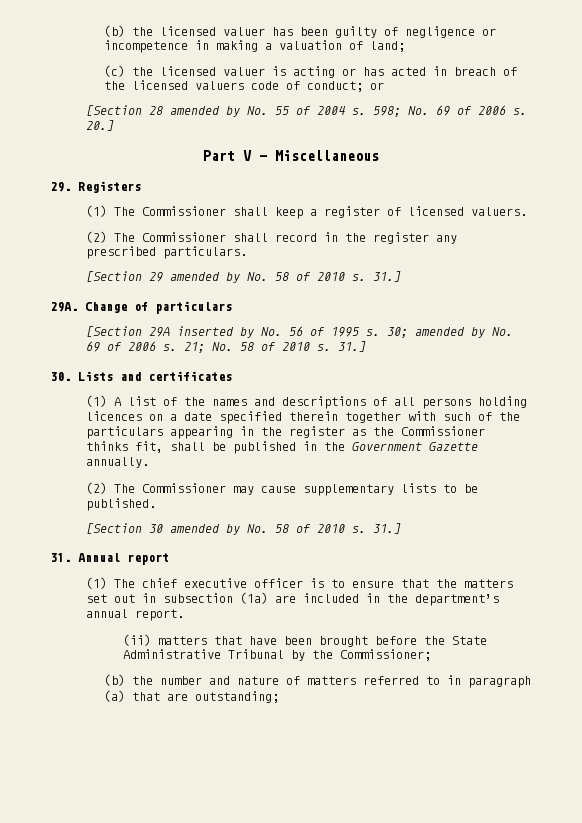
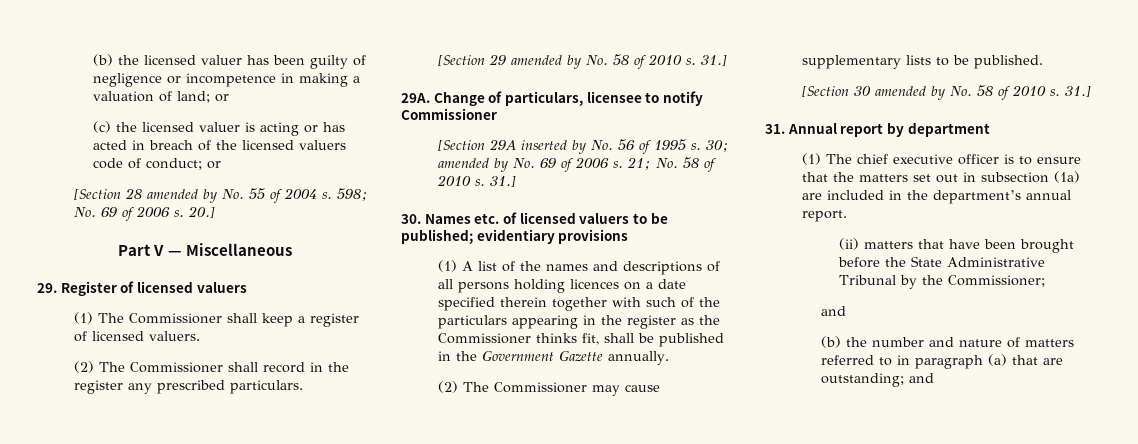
(406, 46) none -> [214,94,229,102] or
[78,181,141,193] Registers -> [60,281,247,296] Register of licensed valuers
[155,301,232,314] particulars -> [504,91,703,106] [401,108,497,120] particulars, licensee to notify Commissioner
[78,371,232,381] Lists and certificates -> [424,212,668,224] [401,229,629,244] Names etc. of licensed valuers to be published; evidentiary provisions
(169, 559) none -> [886,122,990,137] by department
(431, 655) none -> [820,306,846,316] // and
(280, 697) none -> [908,373,934,383] and

